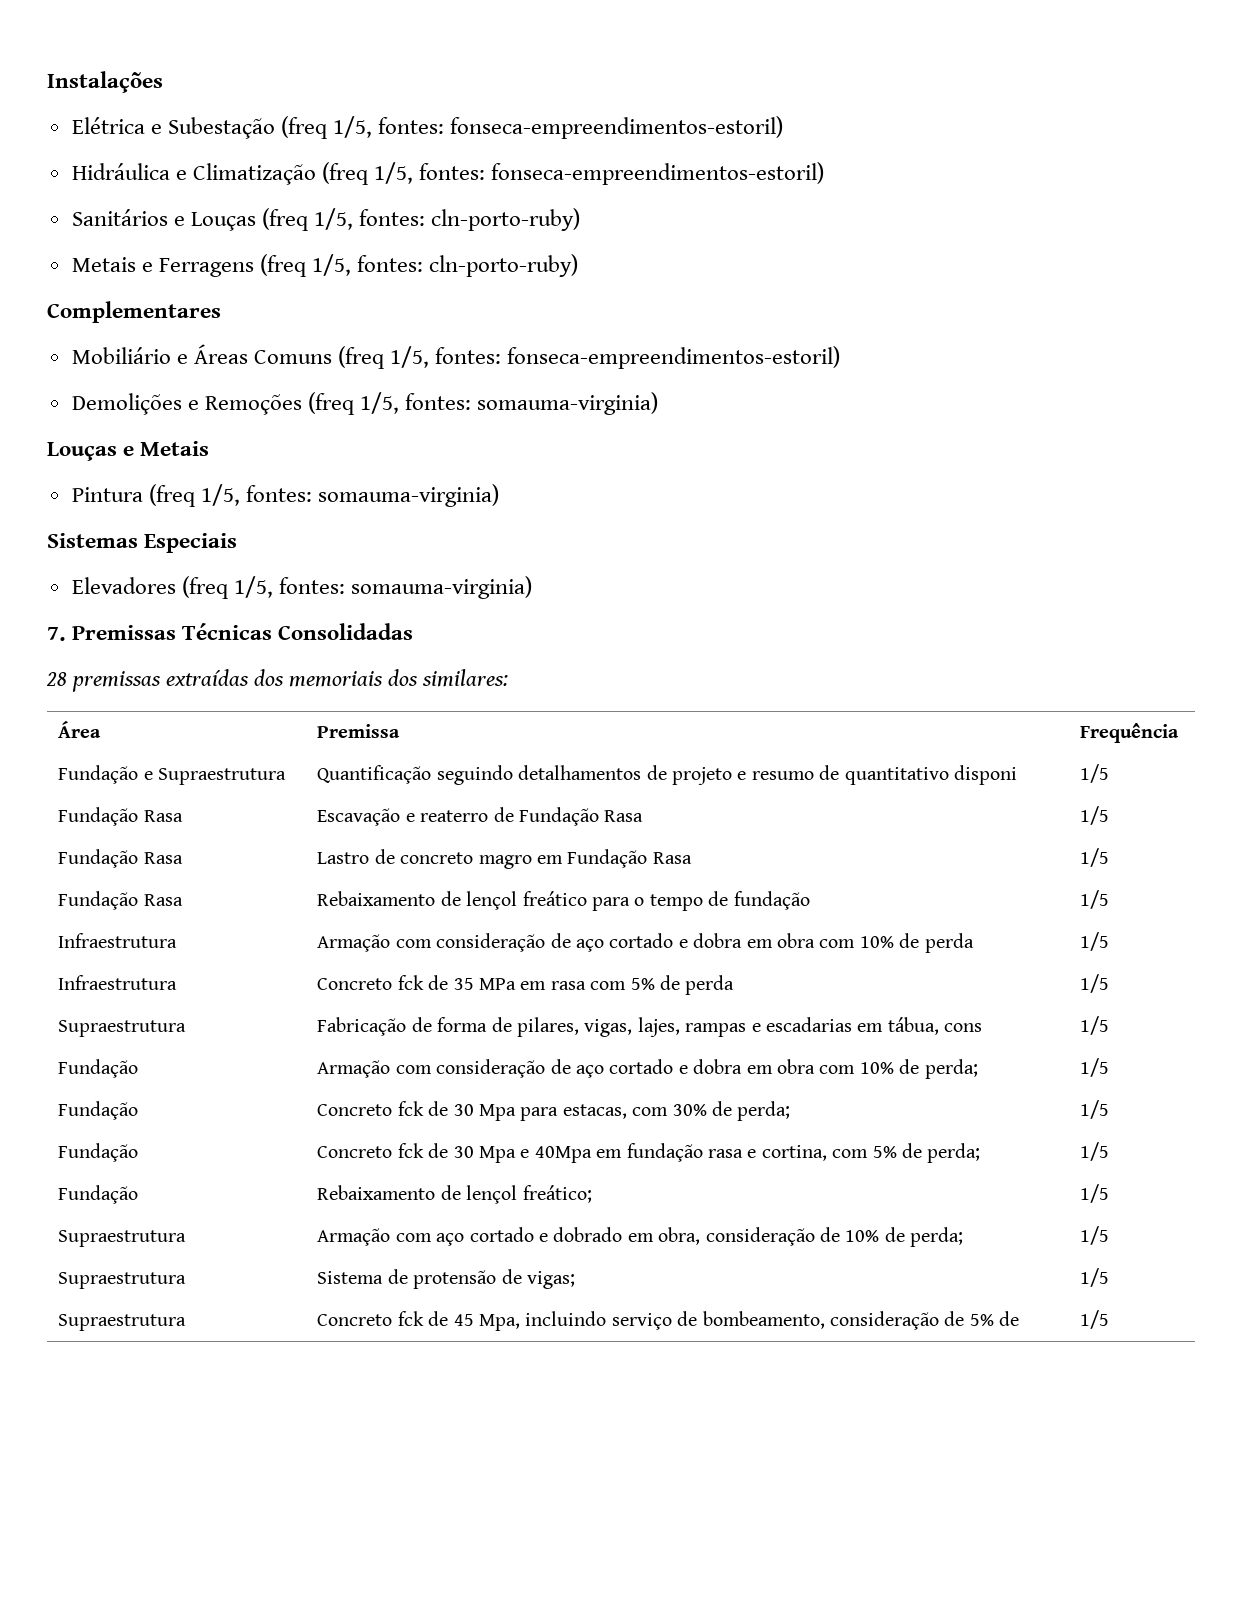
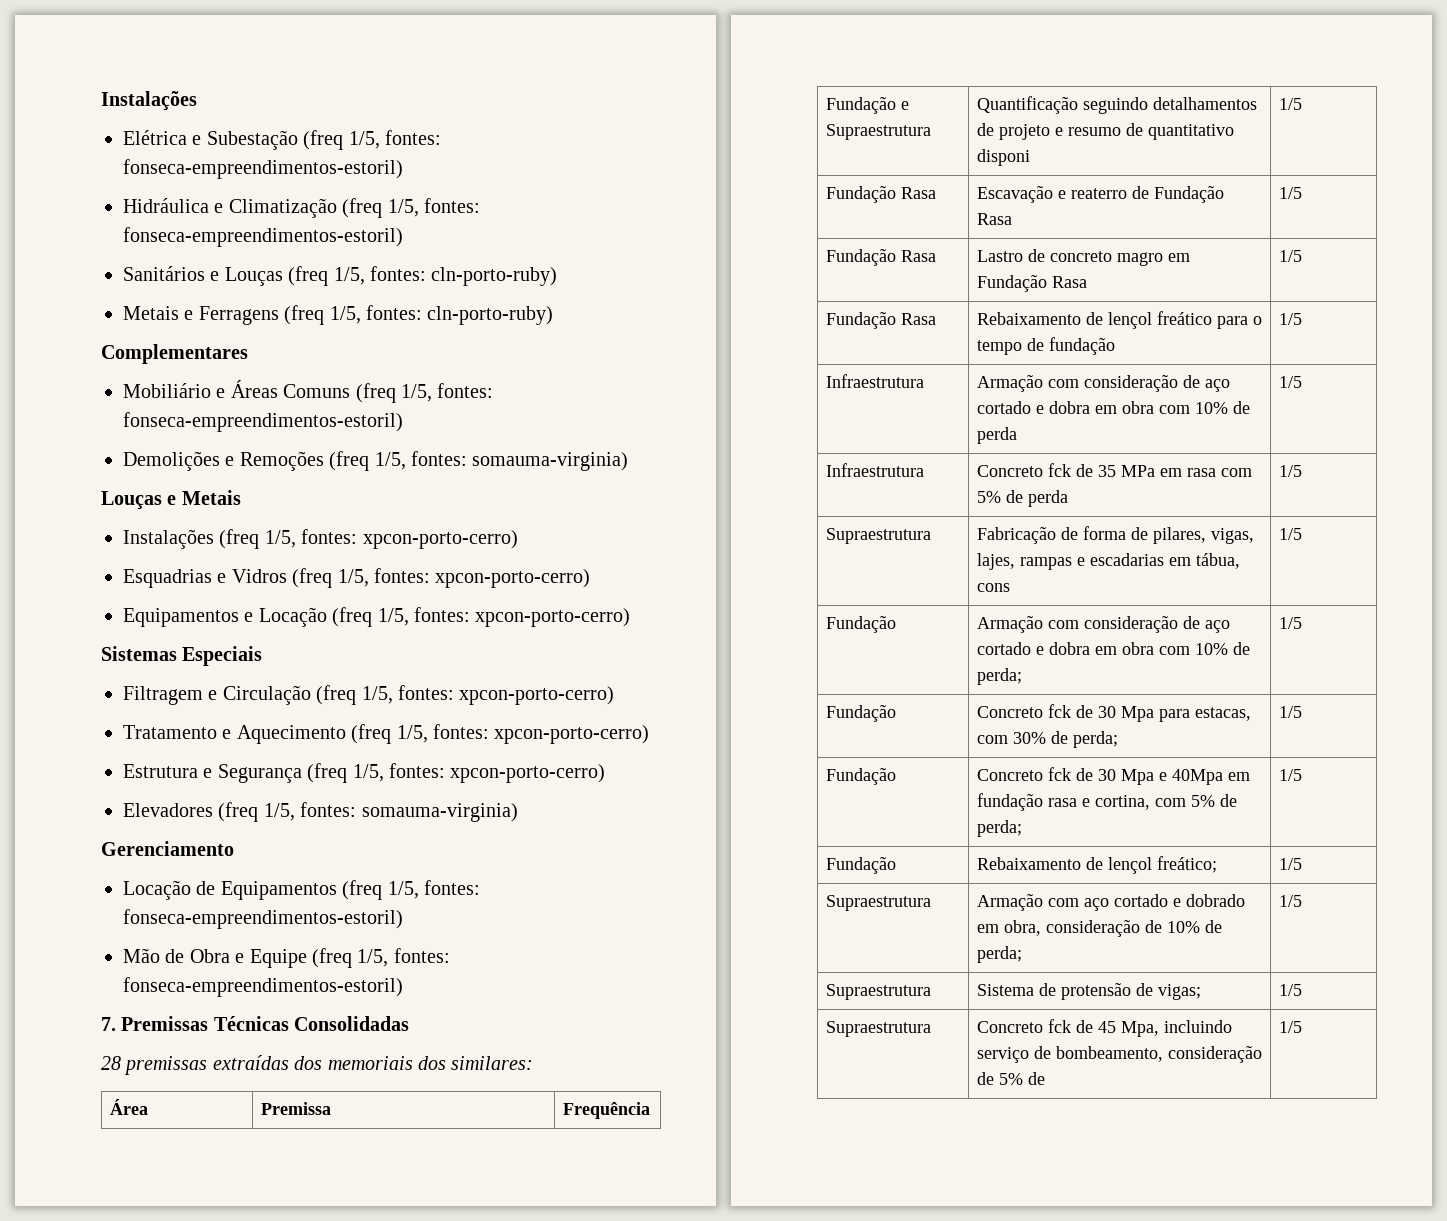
[71,484,500,507] [47,533,238,553] Pintura (freq 1/5, fontes: somauma-virginia) // Sistemas Especiais -> [123,529,518,549] [123,568,591,588] [123,607,631,627] [101,646,263,666] [123,685,615,705] [123,724,650,744] [123,763,606,783] Instalações (freq 1/5, fontes: xpcon-porto-cerro) // Esquadrias e Vidros (freq 1/5, fontes: xpcon-porto-cerro) // Equipamentos e Locação (freq 1/5, fontes: xpcon-porto-cerro) // Sistemas Especiais // Filtragem e Circulação (freq 1/5, fontes: xpcon-porto-cerro) // Tratamento e Aquecimento (freq 1/5, fontes: xpcon-porto-cerro) // Estrutura e Segurança (freq 1/5, fontes: xpcon-porto-cerro)
(533, 587) none -> [101,841,234,856] [123,880,480,900] [123,909,403,929] [123,948,450,968] [123,977,403,997] // Gerenciamento // Locação de Equipamentos (freq 1/5, fontes: fonseca-empreendimentos-estoril) // Mão de Obra e Equipe (freq 1/5, fontes: fonseca-empreendimentos-estoril)

